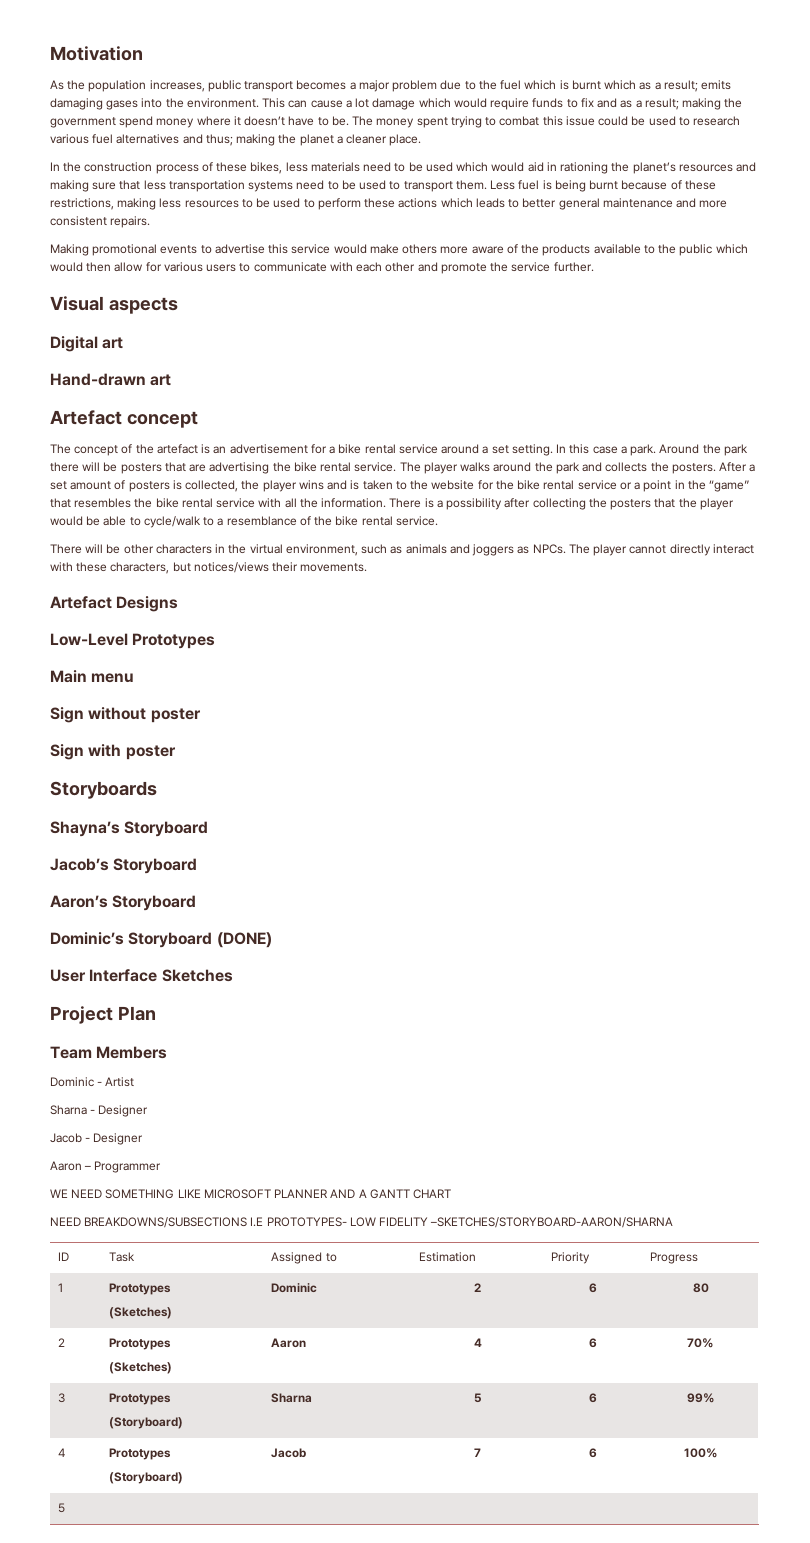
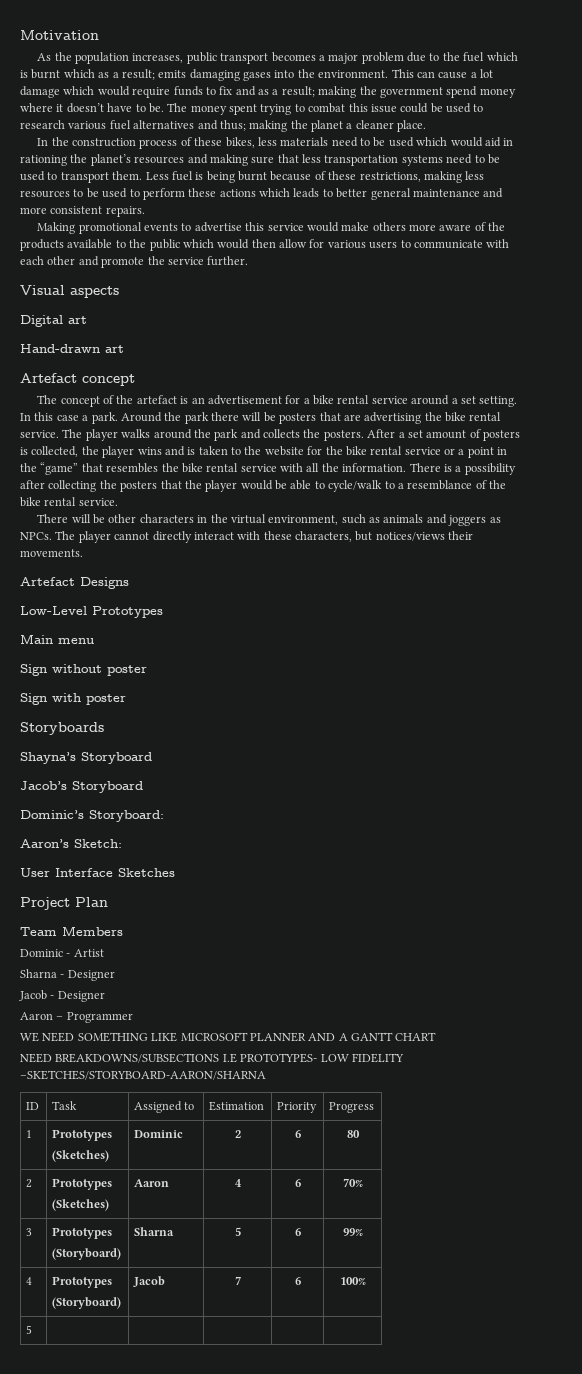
(198, 866) none -> [20,810,164,822] // Dominic’s Storyboard:
[112,895,197,911] [50,932,272,948] Storyboard // Dominic’s Storyboard (DONE) -> [74,839,122,848] Sketch:

